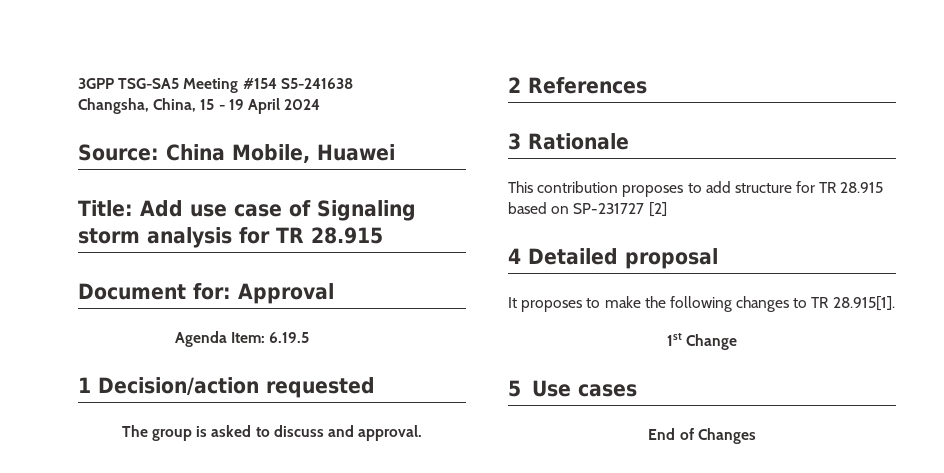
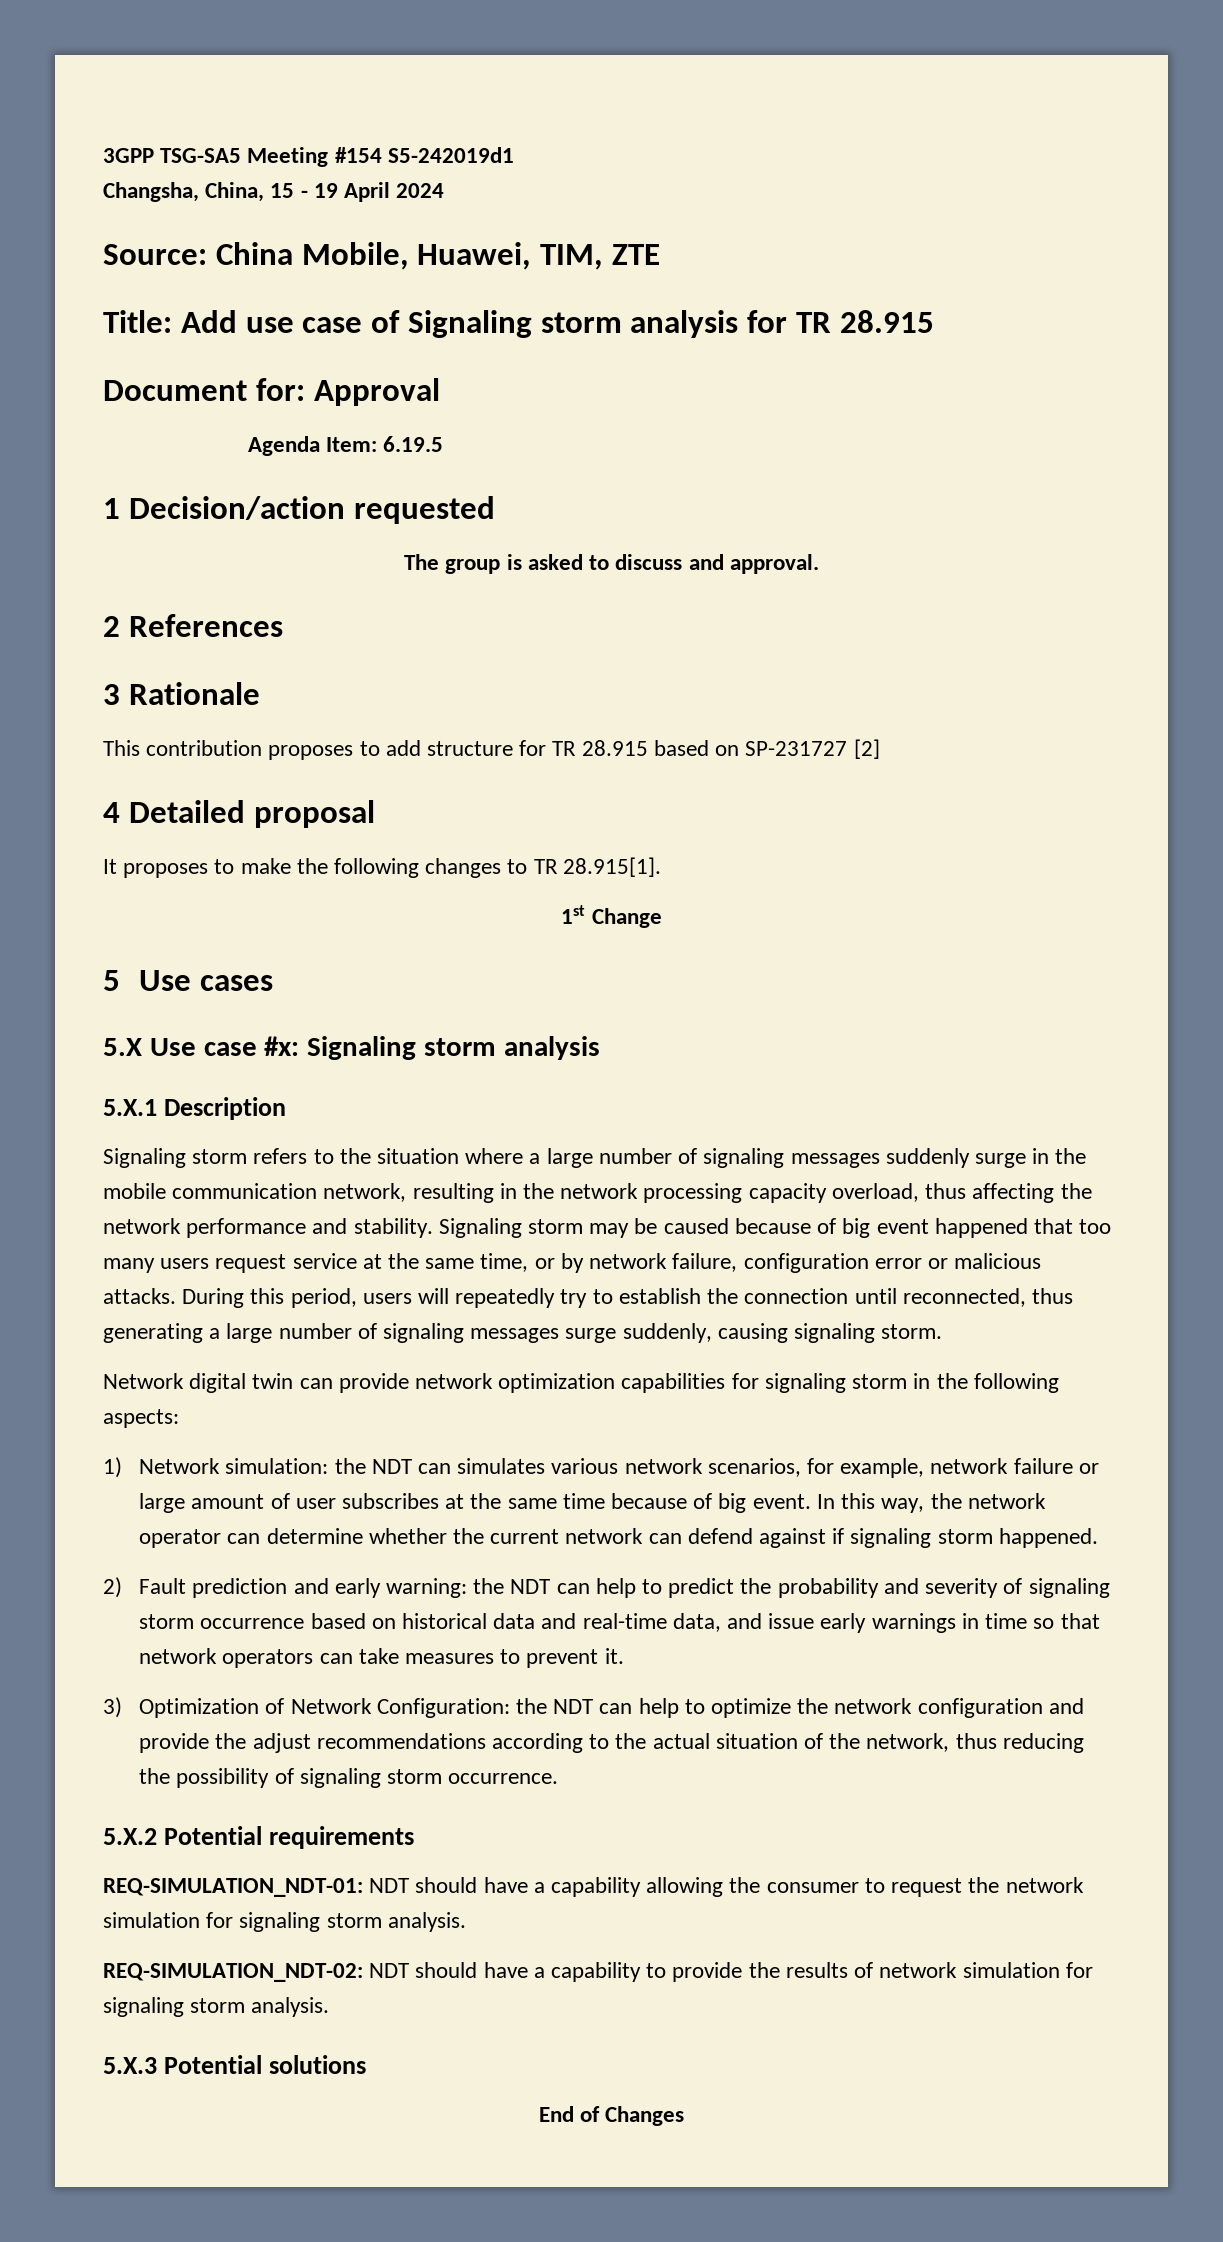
[280,78,353,89] S5-241638 -> [387,147,514,163] S5-242019d1
[317,144,395,161] Huawei -> [417,242,660,270] Huawei, TIM, ZTE
(638, 390) none -> [103,1036,600,1060] [103,1097,287,1120] [103,1148,1087,1168] [103,1183,1092,1203] [103,1218,1112,1238] [103,1253,1042,1273] [103,1288,1073,1308] [103,1323,943,1343] [103,1373,1059,1393] [103,1409,179,1428] [103,1457,1099,1478] [139,1493,1046,1513] [139,1528,1098,1548] [103,1577,1110,1598] [139,1613,1100,1633] [139,1648,624,1668] [103,1697,1084,1718] [139,1733,1084,1753] [139,1768,559,1788] [103,1826,415,1849] [103,1877,1084,1897] [103,1912,466,1932] [103,1962,1093,1982] [103,1997,330,2017] [103,2055,367,2074] // 5.X Use case #x: Signaling storm analysis // 5.X.1 Description // Signaling storm refers to the situation where a large number of signaling messages suddenly surge in the mobile communication network, resulting in the network processing capacity overload, thus affecting the network performance and stability. Signaling storm may be caused because of big event happened that too many users request service at the same time, or by network failure, configuration error or malicious attacks. During this period, users will repeatedly try to establish the connection until reconnected, thus generating a large number of signaling messages surge suddenly, causing signaling storm. // Network digital twin can provide network optimization capabilities for signaling storm in the following aspects: // 1) Network simulation: the NDT can simulates various network scenarios, for example, network failure or large amount of user subscribes at the same time because of big event. In this way, the network operator can determine whether the current network can defend against if signaling storm happened. // 2) Fault prediction and early warning: the NDT can help to predict the probability and severity of signaling storm occurrence based on historical data and real-time data, and issue early warnings in time so that network operators can take measures to prevent it. // 3) Optimization of Network Configuration: the NDT can help to optimize the network configuration and provide the adjust recommendations according to the actual situation of the network, thus reducing the possibility of signaling storm occurrence. // 5.X.2 Potential requirements // REQ-SIMULATION_NDT-01: NDT should have a capability allowing the consumer to request the network simulation for signaling storm analysis. // REQ-SIMULATION_NDT-02: NDT should have a capability to provide the results of network simulation for signaling storm analysis. // 5.X.3 Potential solutions

